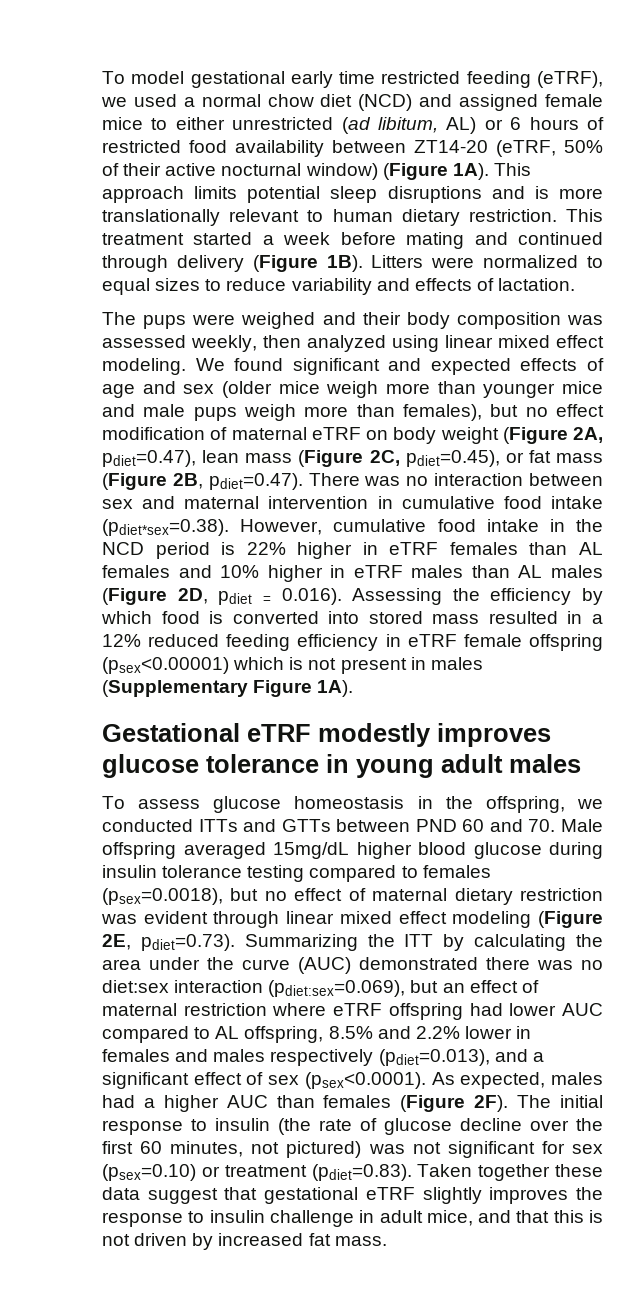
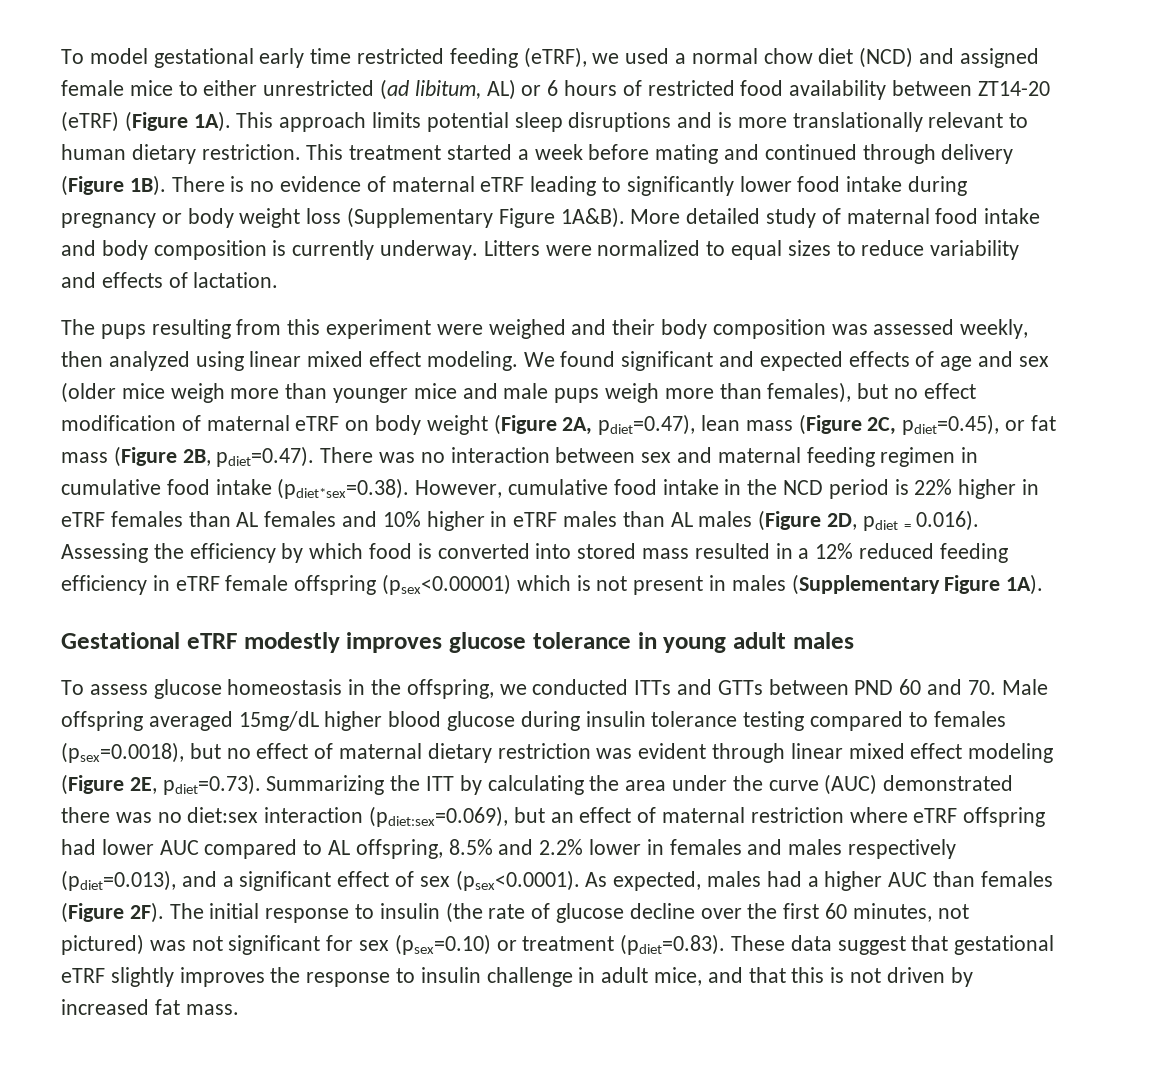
[496,140,603,157] [102,163,378,180] (eTRF, 50% of their active nocturnal window) -> [61,111,119,132] (eTRF)
(363, 263) none -> [171,176,968,196] [61,207,1041,228] [61,240,479,260] There is no evidence of maternal eTRF leading to significantly lower food intake during pregnancy or body weight loss (Supplementary Figure 1A&B). More detailed study of maternal food intake and body composition is currently underway.
(187, 322) none -> [151,319,432,339] resulting from this experiment
[268,496,369,509] intervention -> [806,447,956,467] feeding regimen
[417,1164,603,1181] Taken together these -> [731,935,786,951] These

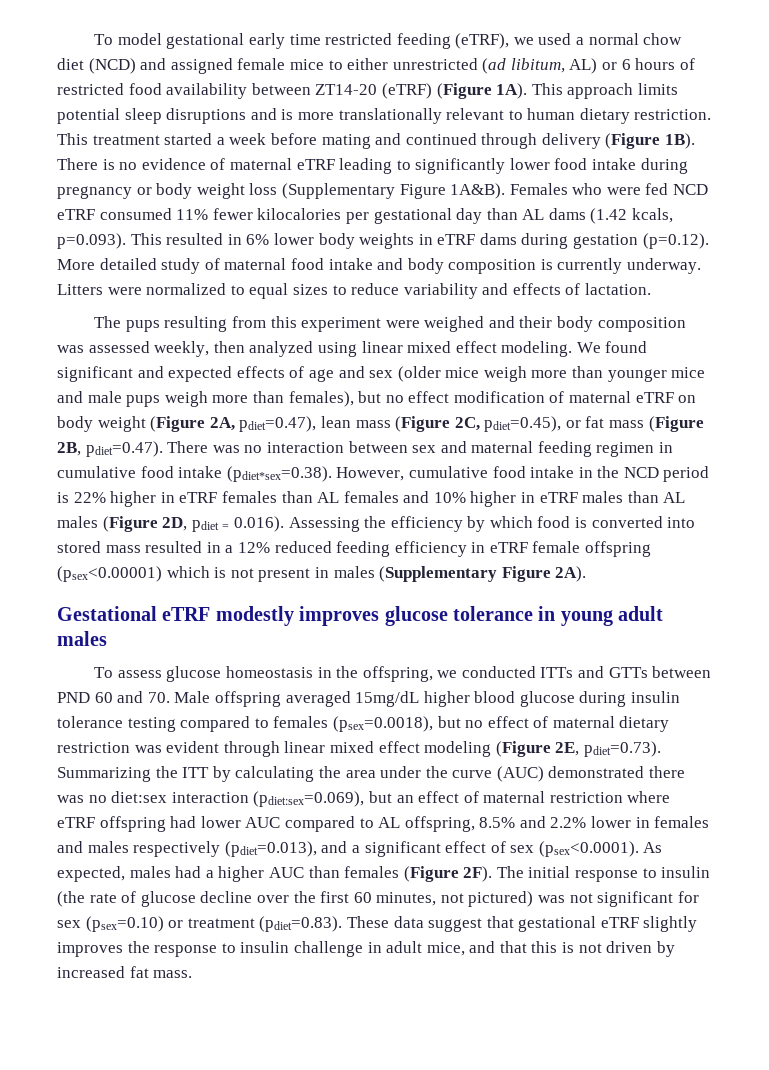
(625, 217) none -> [509,183,709,195] [57,208,674,224] [57,233,709,249] Females who were fed NCD eTRF consumed 11% fewer kilocalories per gestational day than AL dams (1.42 kcals, p=0.093). This resulted in 6% lower body weights in eTRF dams during gestation (p=0.12).
[1006,574,1044,595] 1A). -> [555,566,587,582] 2A).

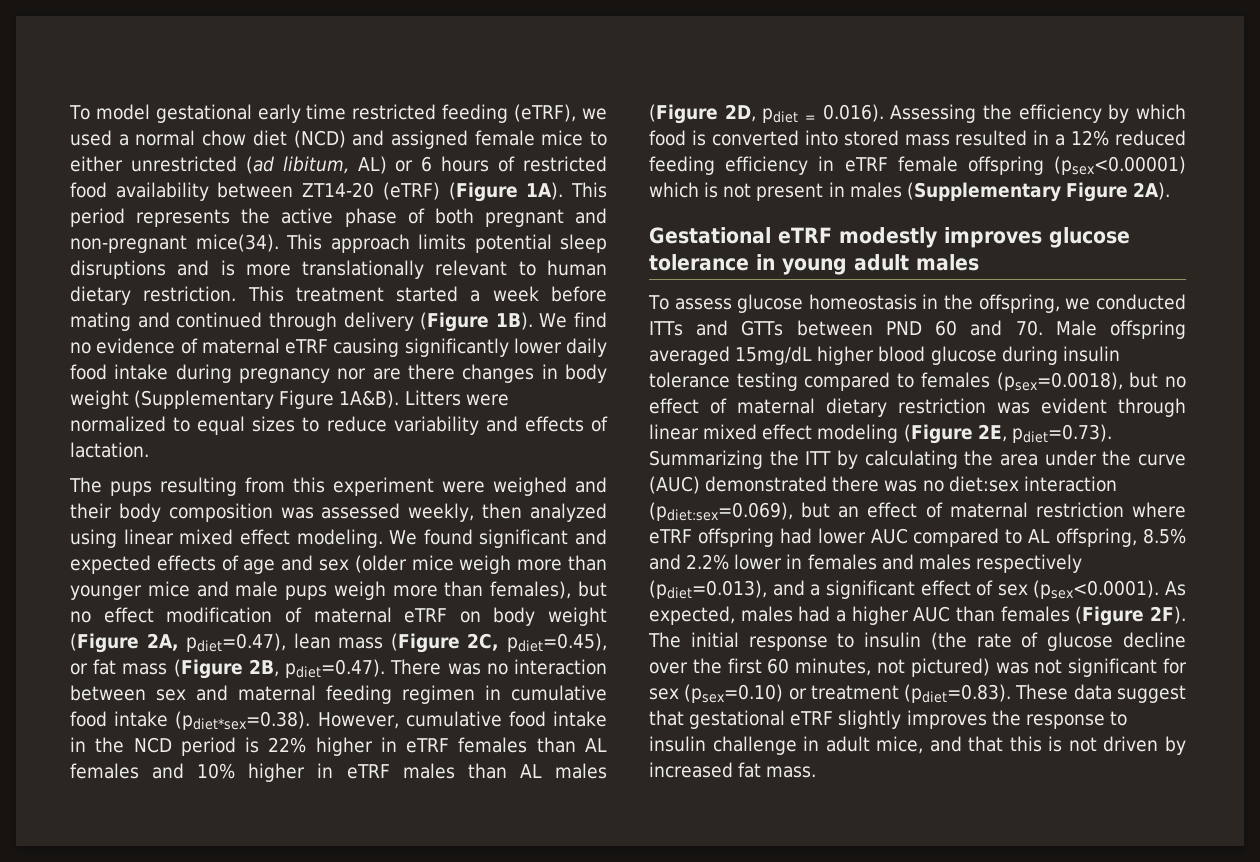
(563, 89) none -> [70,208,607,227] [70,234,322,253] period represents the active phase of both pregnant and non-pregnant mice(34). This
[57,158,115,170] There is -> [539,312,607,328] We find
[339,158,411,174] leading to -> [333,338,400,357] causing
(550, 164) none -> [566,338,607,357] daily
[136,183,278,199] or body weight loss -> [337,364,608,383] [70,390,129,409] nor are there changes in body weight
[509,183,709,195] [57,208,674,224] [57,233,709,249] [57,258,702,274] Females who were fed NCD eTRF consumed 11% fewer kilocalories per gestational day than AL dams (1.42 kcals, p=0.093). This resulted in 6% lower body weights in eTRF dams during gestation (p=0.12). More detailed study of maternal food intake and body composition is currently underway. -> (400, 399) none

